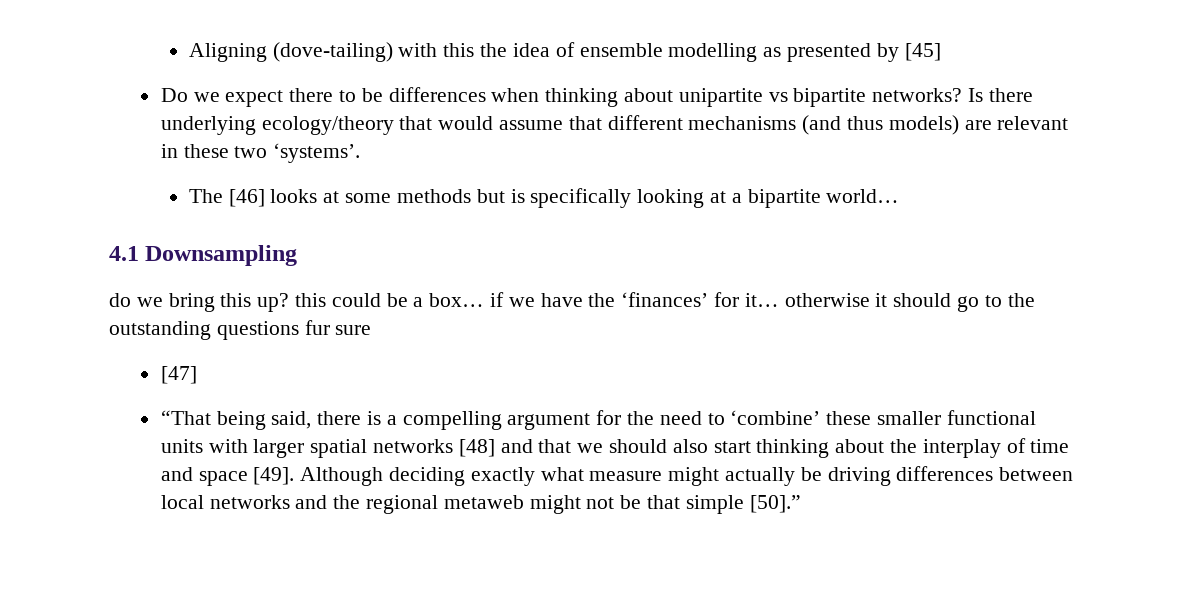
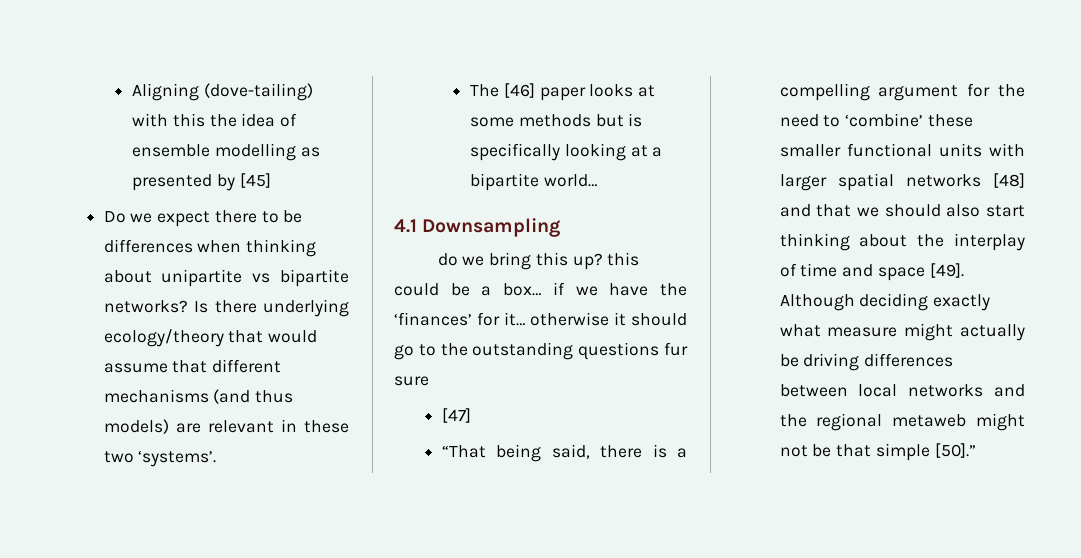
(265, 198) none -> [539,87,586,101] paper

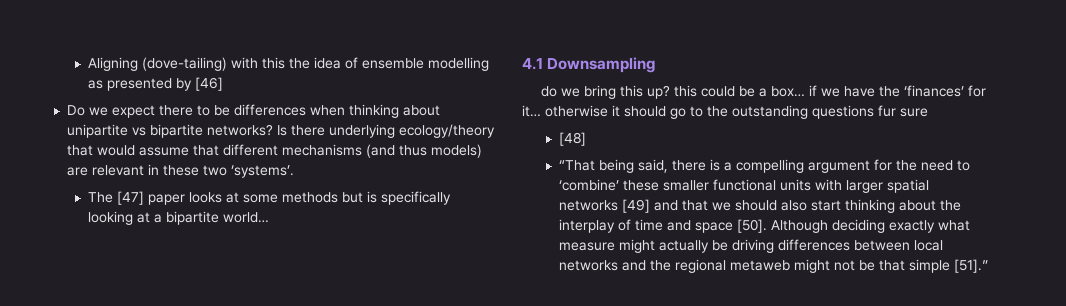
[239,173,271,188] [45] -> [194,77,223,91] [46]
[503,83,535,98] [46] -> [116,191,144,205] [47]
[441,408,471,423] [47] -> [558,132,586,146] [48]
[993,173,1025,188] [48] -> [621,199,650,213] [49]
[929,263,964,278] [49]. -> [736,219,767,233] [50].
[934,443,976,458] [50].” -> [953,259,988,273] [51].”

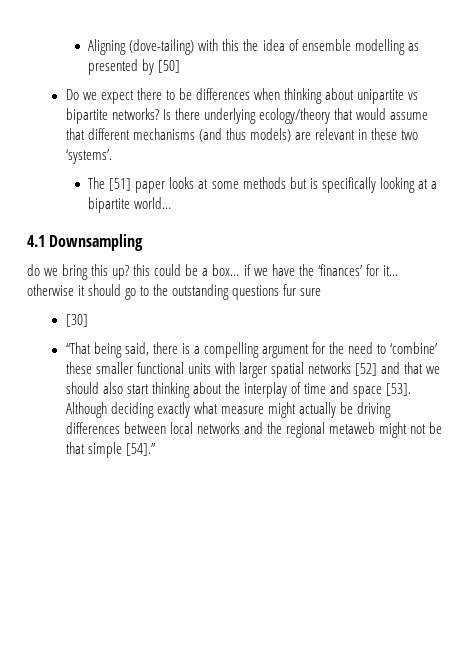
[194,77,223,91] [46] -> [158,60,181,73] [50]
[116,191,144,205] [47] -> [109,178,132,191] [51]
[558,132,586,146] [48] -> [65,314,88,327] [30]
[621,199,650,213] [49] -> [355,363,378,376] [52]
[736,219,767,233] [50]. -> [386,383,412,396] [53].
[953,259,988,273] [51].” -> [125,443,156,456] [54].”

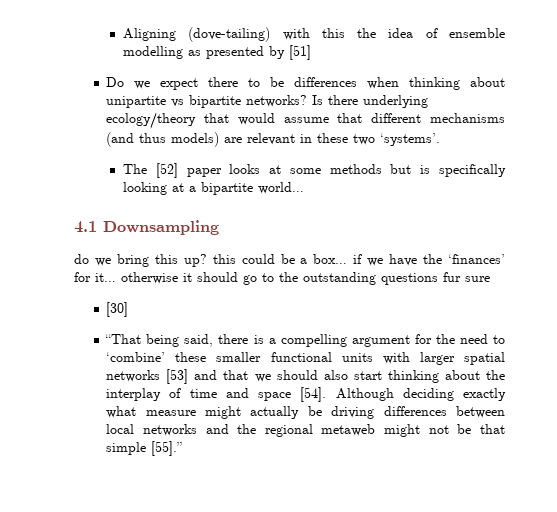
[158,60,181,73] [50] -> [289,45,312,60] [51]
[109,178,132,191] [51] -> [155,163,178,178] [52]
[355,363,378,376] [52] -> [166,369,189,384] [53]
[386,383,412,396] [53]. -> [300,387,327,402] [54].
[125,443,156,456] [54].” -> [151,441,183,456] [55].”

